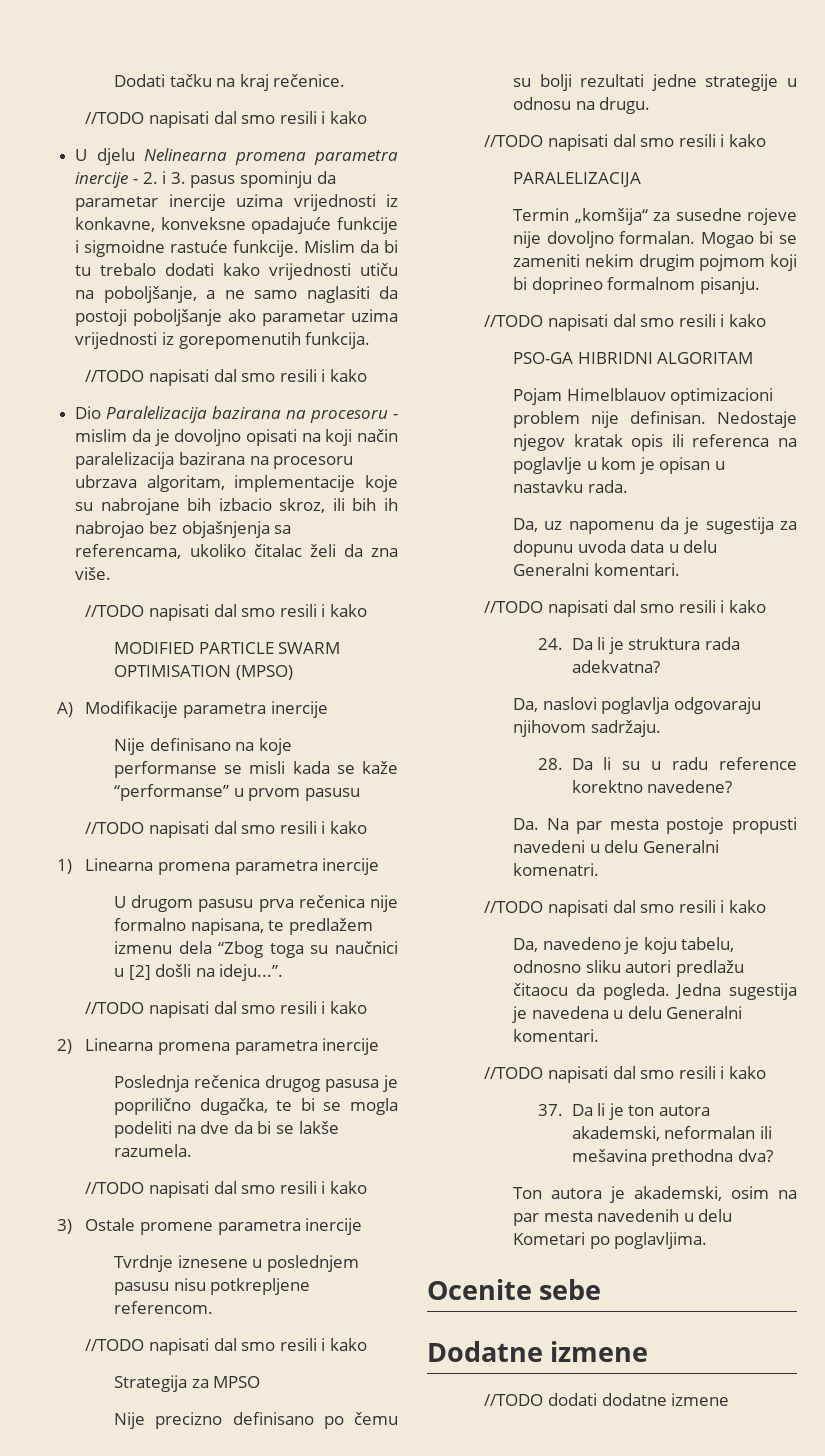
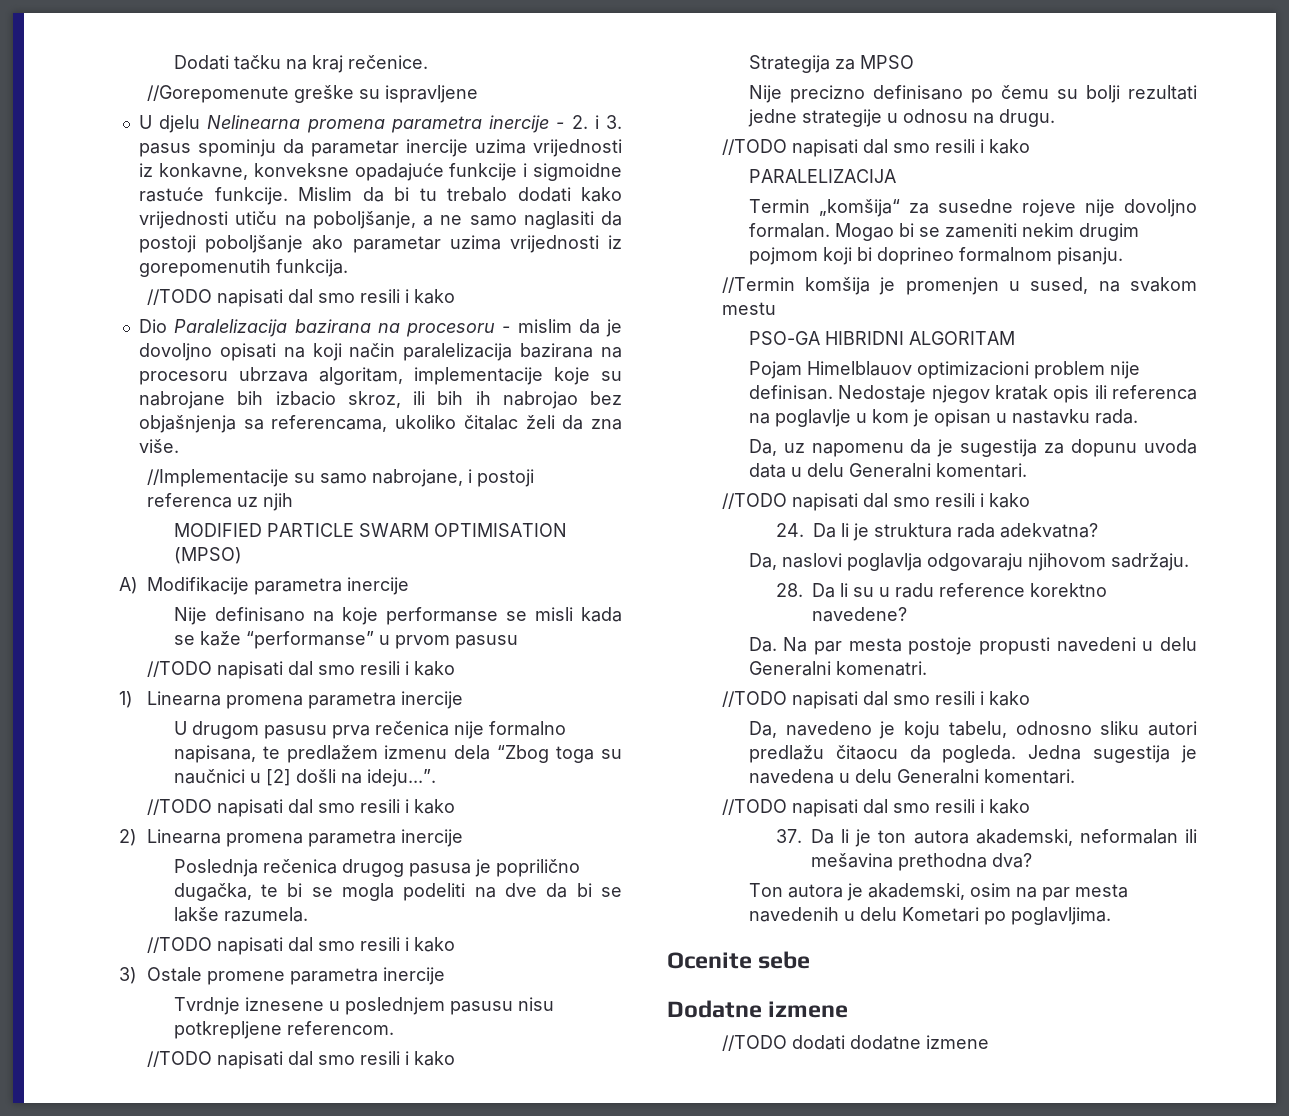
[85,111,367,128] //TODO napisati dal smo resili i kako -> [146,85,478,103] //Gorepomenute greške su ispravljene
[85,604,367,621] //TODO napisati dal smo resili i kako -> [146,469,534,487] [146,493,293,511] //Implementacije su samo nabrojane, i postoji referenca uz njih
[484,314,766,331] //TODO napisati dal smo resili i kako -> [721,277,1197,295] [721,302,776,315] //Termin komšija je promenjen u sused, na svakom mestu

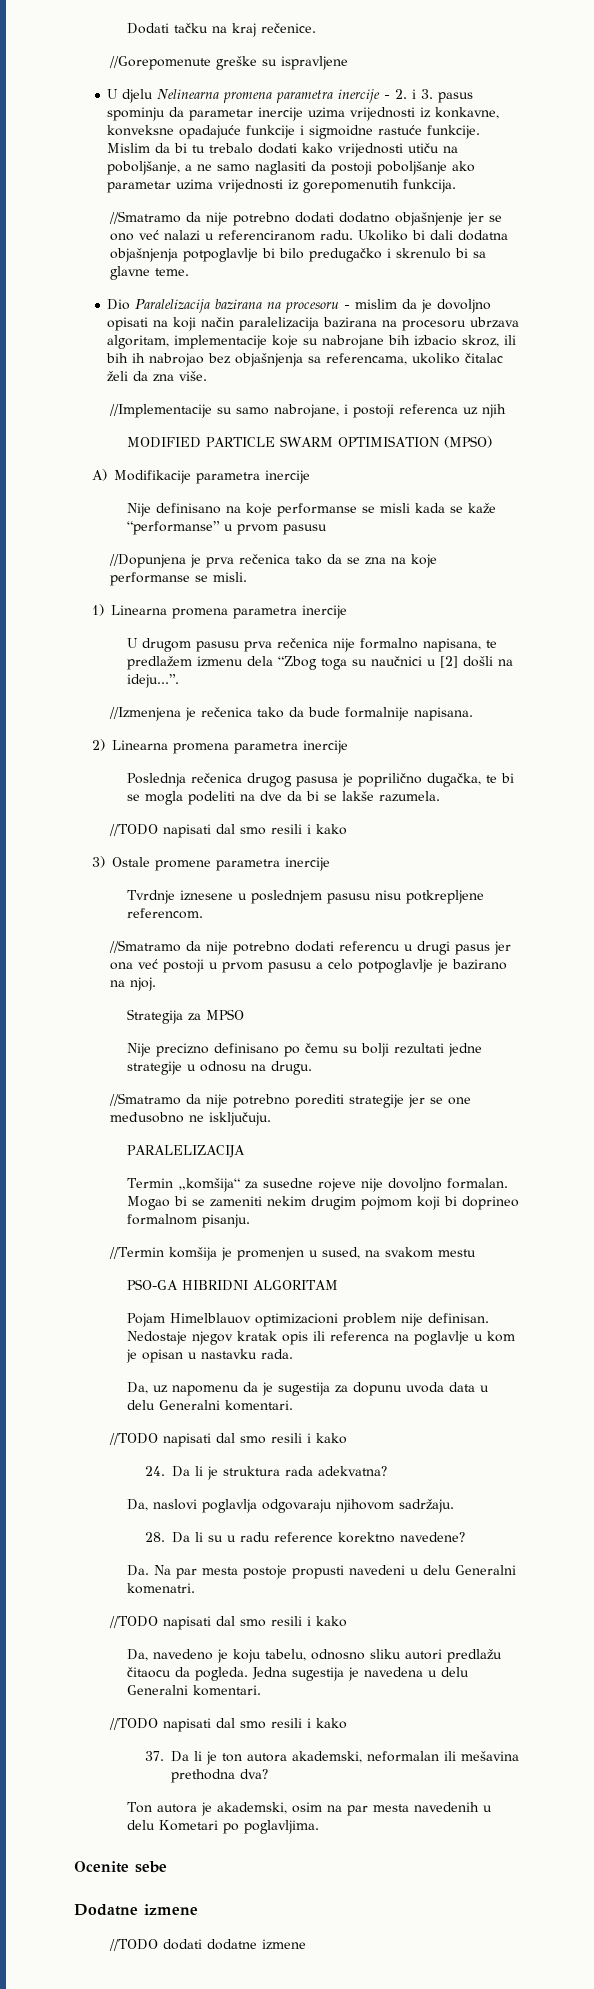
[146,289,455,307] //TODO napisati dal smo resili i kako -> [108,211,502,226] [109,230,508,241] [109,248,486,262] [109,266,189,280] //Smatramo da nije potrebno dodati dodatno objašnjenje jer se ono već nalazi u referenciranom radu. Ukoliko bi dali dodatna objašnjenja potpoglavlje bi bilo predugačko i skrenulo bi sa glavne teme.
[146,661,455,679] //TODO napisati dal smo resili i kako -> [108,554,437,568] [109,572,247,586] //Dopunjena je prva rečenica tako da se zna na koje performanse se misli.
[146,799,455,817] //TODO napisati dal smo resili i kako -> [108,707,473,721] //Izmenjena je rečenica tako da bude formalnije napisana.
[146,1051,455,1069] //TODO napisati dal smo resili i kako -> [108,940,511,955] [109,959,507,973] [109,977,156,991] //Smatramo da nije potrebno dodati referencu u drugi pasus jer ona već postoji u prvom pasusu a celo potpoglavlje je bazirano na njoj.
[721,139,1030,157] //TODO napisati dal smo resili i kako -> [108,1093,471,1108] [109,1112,271,1126] //Smatramo da nije potrebno porediti strategije jer se one međusobno ne isključuju.

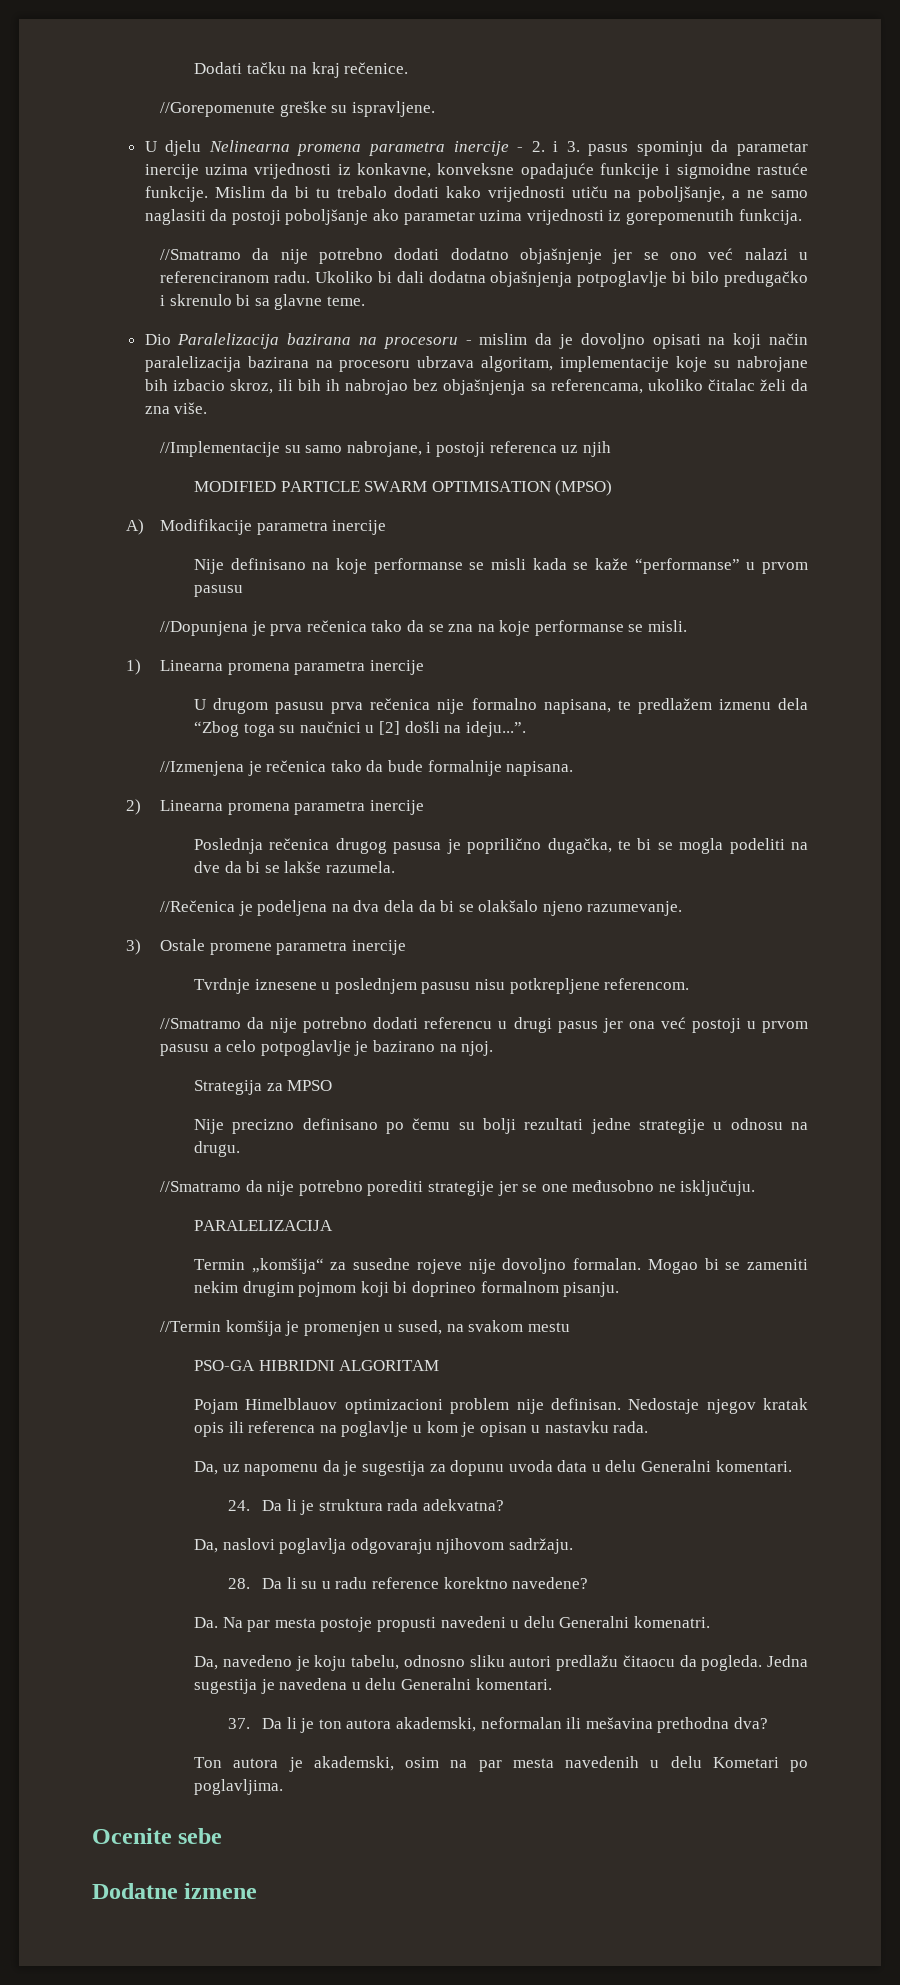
[280,56,348,70] ispravljene -> [351,101,435,117] ispravljene.
[108,824,347,838] //TODO napisati dal smo resili i kako -> [159,900,683,916] //Rečenica je podeljena na dva dela da bi se olakšalo njeno razumevanje.
[108,1433,347,1447] // //TODO napisati dal smo resili i kako -> (792, 1466) none
[108,1616,347,1630] // //TODO napisati dal smo resili i kako -> (710, 1622) none
[108,1718,347,1732] // //TODO napisati dal smo resili i kako -> (552, 1684) none
[108,1939,306,1951] // //TODO dodati dodatne izmene -> (258, 1891) none

